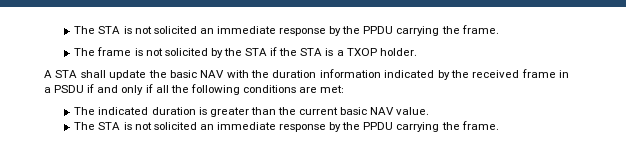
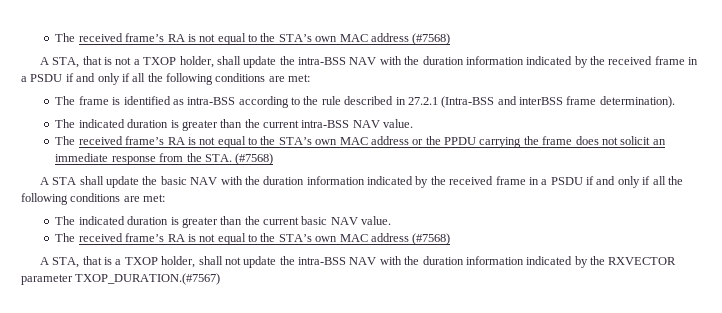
[74,25,499,36] [74,47,417,58] The STA is not solicited an immediate response by the PPDU carrying the frame. // The frame is not solicited by the STA if the STA is a TXOP holder. -> [55,33,451,45] [39,56,699,68] [21,73,311,85] [55,96,675,108] [55,119,414,131] [55,136,666,148] [55,153,274,165] The received frame’s RA is not equal to the STA’s own MAC address (#7568) // A STA, that is not a TXOP holder, shall update the intra-BSS NAV with the duration information indicated by the received frame in a PSDU if and only if all the following conditions are met: // The frame is identified as intra-BSS according to the rule described in 27.2.1 (Intra-BSS and interBSS frame determination). // The indicated duration is greater than the current intra-BSS NAV value. // The received frame’s RA is not equal to the STA’s own MAC address or the PPDU carrying the frame does not solicit an immediate response from the STA. (#7568)
[98,121,499,132] STA is not solicited an immediate response by the PPDU carrying the frame. -> [78,233,451,245] [39,256,677,268] [21,273,221,285] received frame’s RA is not equal to the STA’s own MAC address (#7568) // A STA, that is a TXOP holder, shall not update the intra-BSS NAV with the duration information indicated by the RXVECTOR parameter TXOP_DURATION.(#7567)

